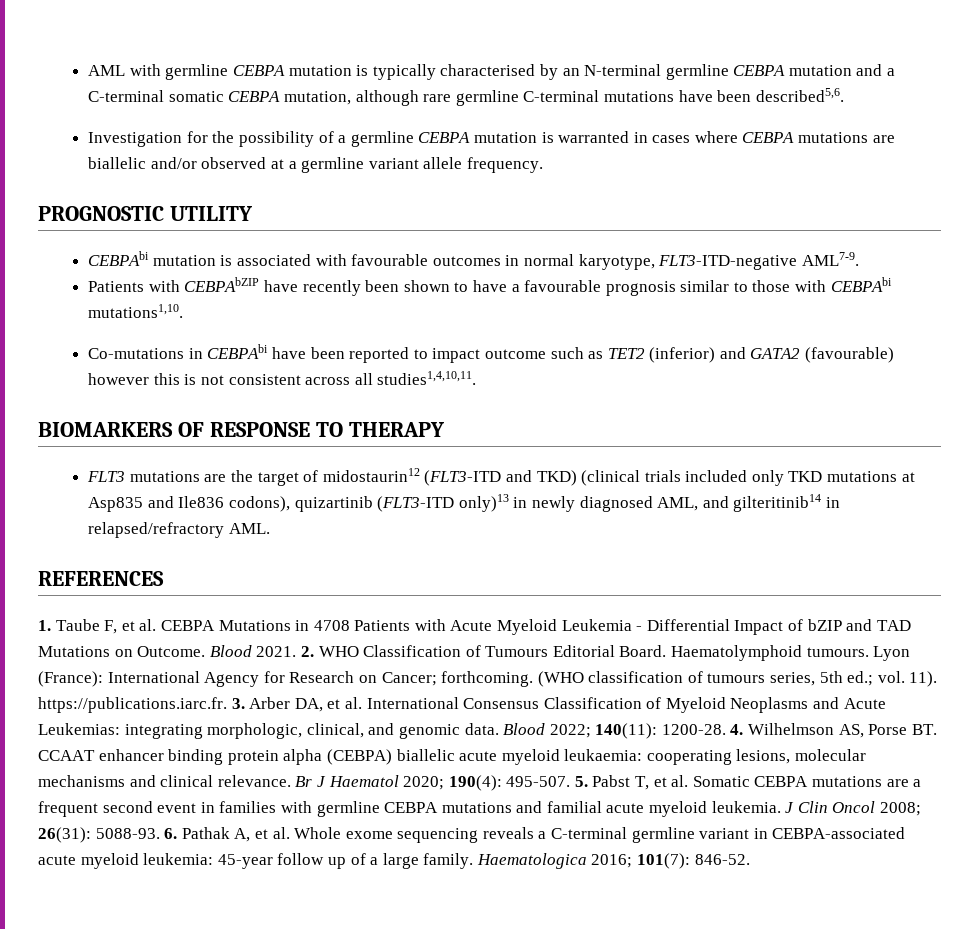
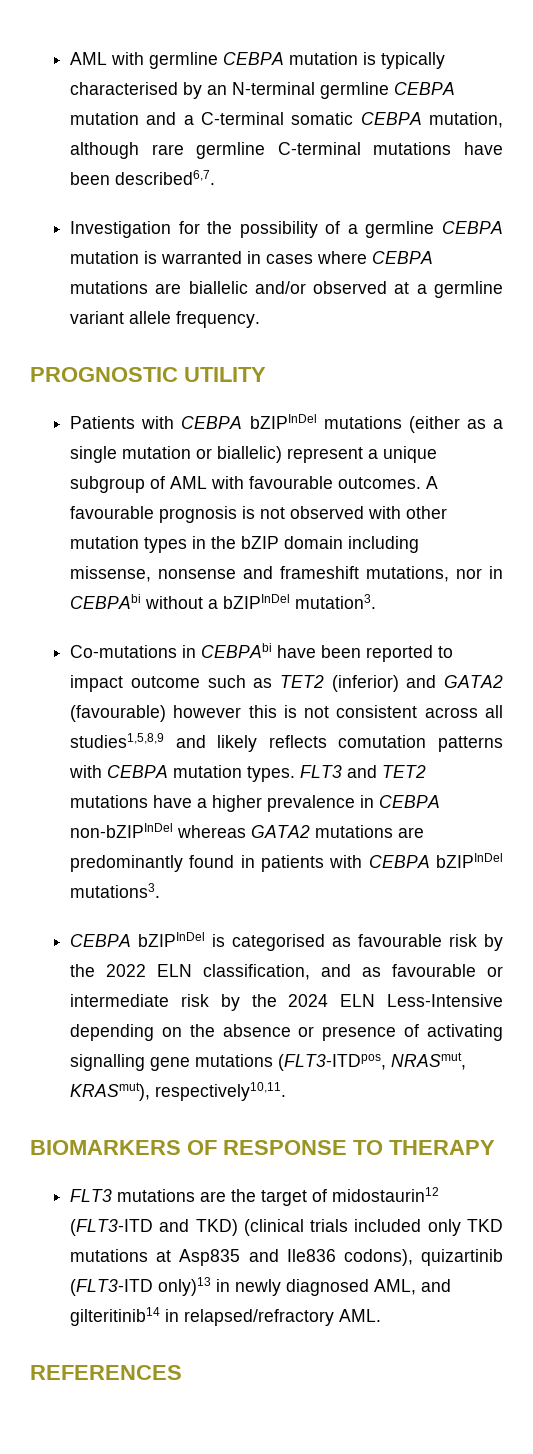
[755,88,844,102] described5,6. -> [115,170,216,185] described6,7.
[88,251,859,270] [88,277,892,296] [88,304,184,318] CEBPAbi mutation is associated with favourable outcomes in normal karyotype, FLT3-ITD-negative AML7-9. // Patients with CEBPAbZIP have recently been shown to have a favourable prognosis similar to those with CEBPAbi mutations1,10. -> [70,414,504,433] [70,446,438,463] [70,476,439,493] [70,506,448,523] [70,536,420,553] [70,566,504,582] [70,594,377,609] Patients with CEBPA bZIPInDel mutations (either as a single mutation or biallelic) represent a unique subgroup of AML with favourable outcomes. A favourable prognosis is not observed with other mutation types in the bZIP domain including missense, nonsense and frameshift mutations, nor in CEBPAbi without a bZIPInDel mutation3.
[377,371,477,385] studies1,4,10,11. -> [70,733,503,752] [69,765,427,782] [70,795,441,812] [70,823,425,838] [70,853,504,872] [70,883,161,898] [70,932,503,951] [70,964,503,980] [70,994,504,1011] [70,1024,503,1041] [70,1052,467,1071] [70,1082,287,1101] studies1,5,8,9 and likely reflects comutation patterns with CEBPA mutation types. FLT3 and TET2 mutations have a higher prevalence in CEBPA non-bZIPInDel whereas GATA2 mutations are predominantly found in patients with CEBPA bZIPInDel mutations3. // CEBPA bZIPInDel is categorised as favourable risk by the 2022 ELN classification, and as favourable or intermediate risk by the 2024 ELN Less-Intensive depending on the absence or presence of activating signalling gene mutations (FLT3-ITDpos, NRASmut, KRASmut), respectively10,11.
[38,619,911,635] [38,645,911,661] [38,671,938,687] [38,697,886,713] [38,723,937,739] [38,749,867,765] [38,775,922,791] [38,801,922,817] [38,827,906,843] [38,853,750,869] // 1. Taube F, et al. CEBPA Mutations in 4708 Patients with Acute Myeloid Leukemia - Differential Impact of bZIP and TAD Mutations on Outcome. Blood 2021. 2. WHO Classification of Tumours Editorial Board. Haematolymphoid tumours. Lyon (France): International Agency for Research on Cancer; forthcoming. (WHO classification of tumours series, 5th ed.; vol. 11). https://publications.iarc.fr. 3. Arber DA, et al. International Consensus Classification of Myeloid Neoplasms and Acute Leukemias: integrating morphologic, clinical, and genomic data. Blood 2022; 140(11): 1200-28. 4. Wilhelmson AS, Porse BT. CCAAT enhancer binding protein alpha (CEBPA) biallelic acute myeloid leukaemia: cooperating lesions, molecular mechanisms and clinical relevance. Br J Haematol 2020; 190(4): 495-507. 5. Pabst T, et al. Somatic CEBPA mutations are a frequent second event in families with germline CEBPA mutations and familial acute myeloid leukemia. J Clin Oncol 2008; 26(31): 5088-93. 6. Pathak A, et al. Whole exome sequencing reveals a C-terminal germline variant in CEBPA-associated acute myeloid leukemia: 45-year follow up of a large family. Haematologica 2016; 101(7): 846-52. -> (182, 1372) none

